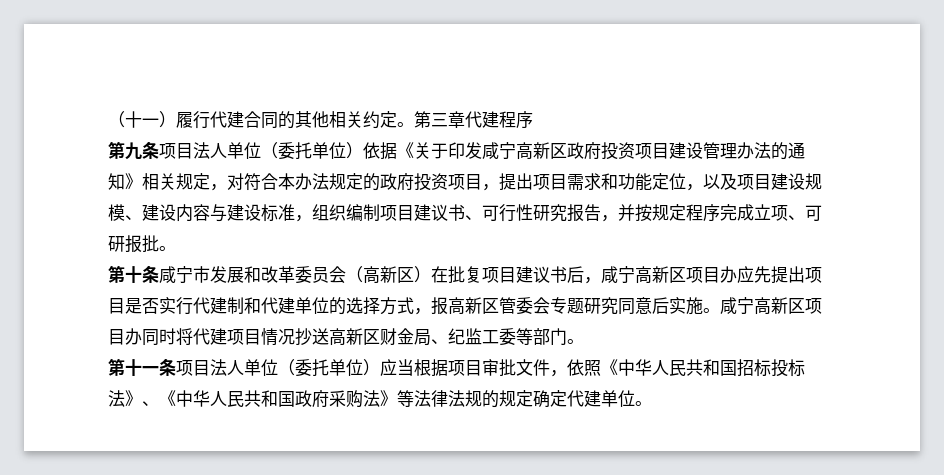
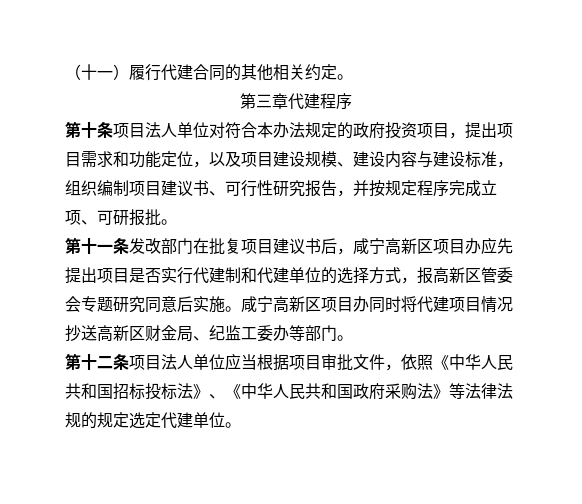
(414, 124) none -> (353, 77) //
[125,141,805,160] [108,173,227,191] 九条项目法人单位（委托单位）依据《关于印发咸宁高新区政府投资项目建设管理办法的通知》相关规定， -> [81,121,209,138] 十条项目法人单位
[142,265,431,284] 条咸宁市发展和改革委员会（高新区） -> [97,237,193,254] 一条发改部门
(516, 336) none -> [273,325,289,341] 办
[142,358,380,376] 一条项目法人单位（委托单位） -> [97,353,225,370] 二条项目法人单位
[533,390,550,408] 确 -> [129,412,145,429] 选

